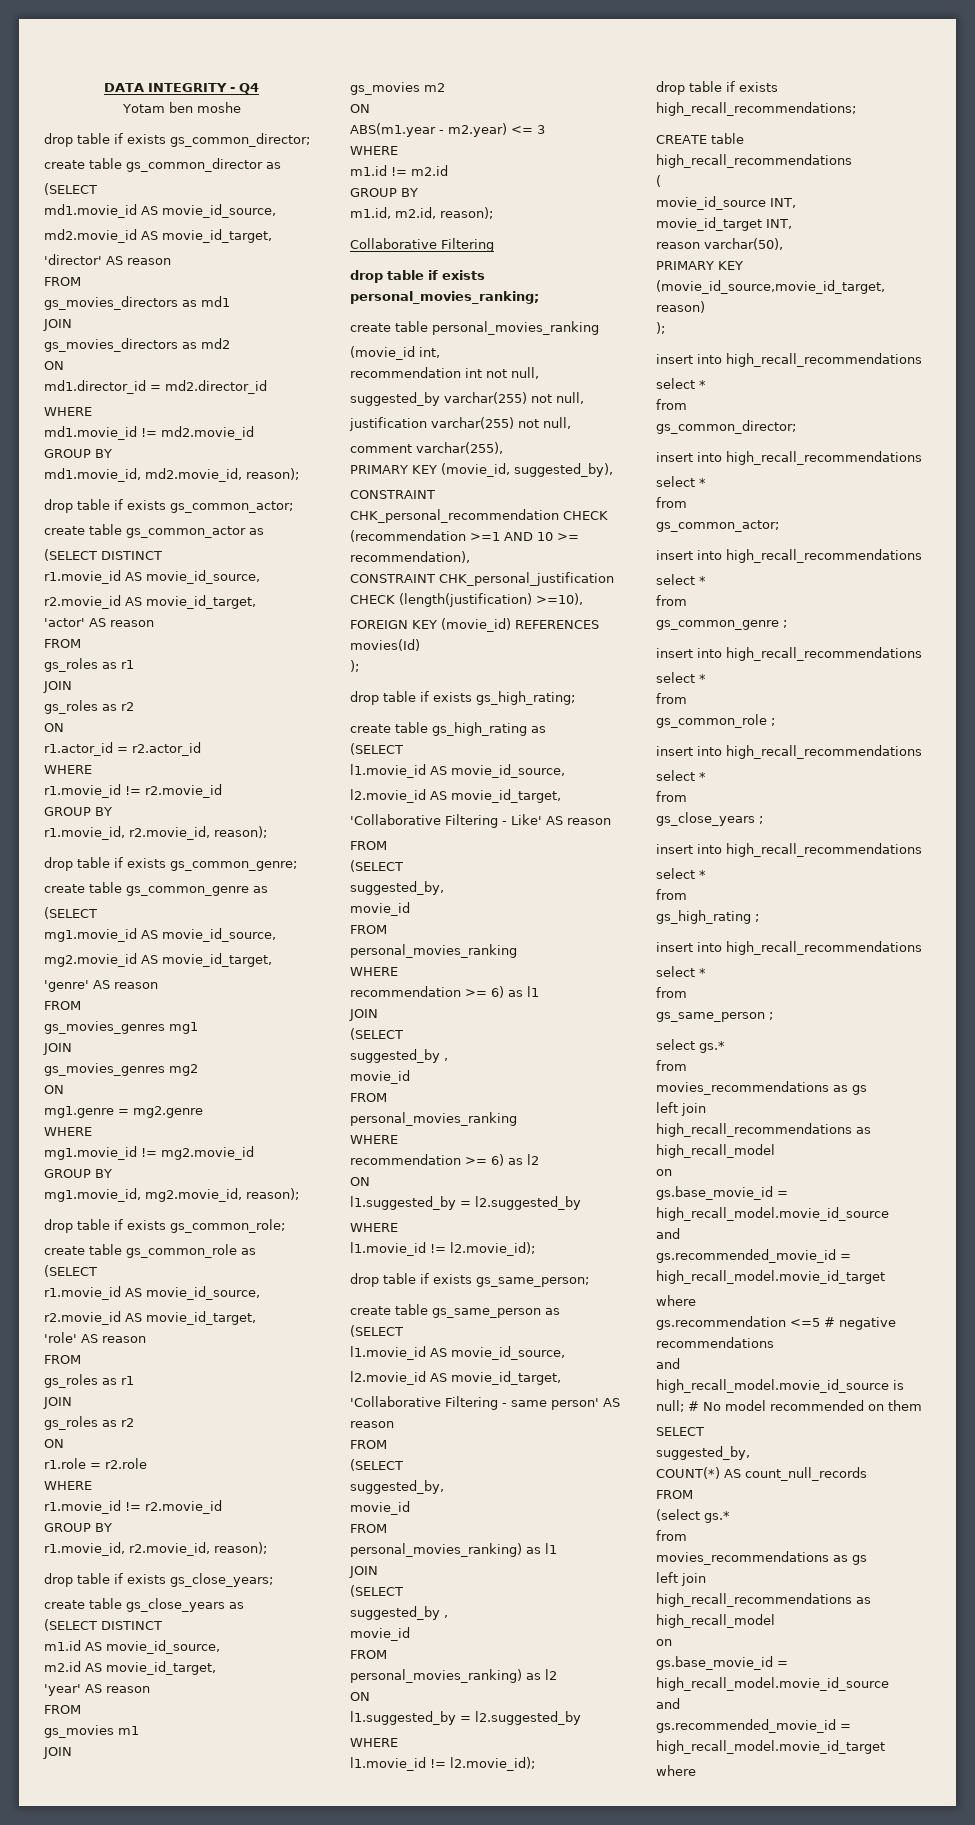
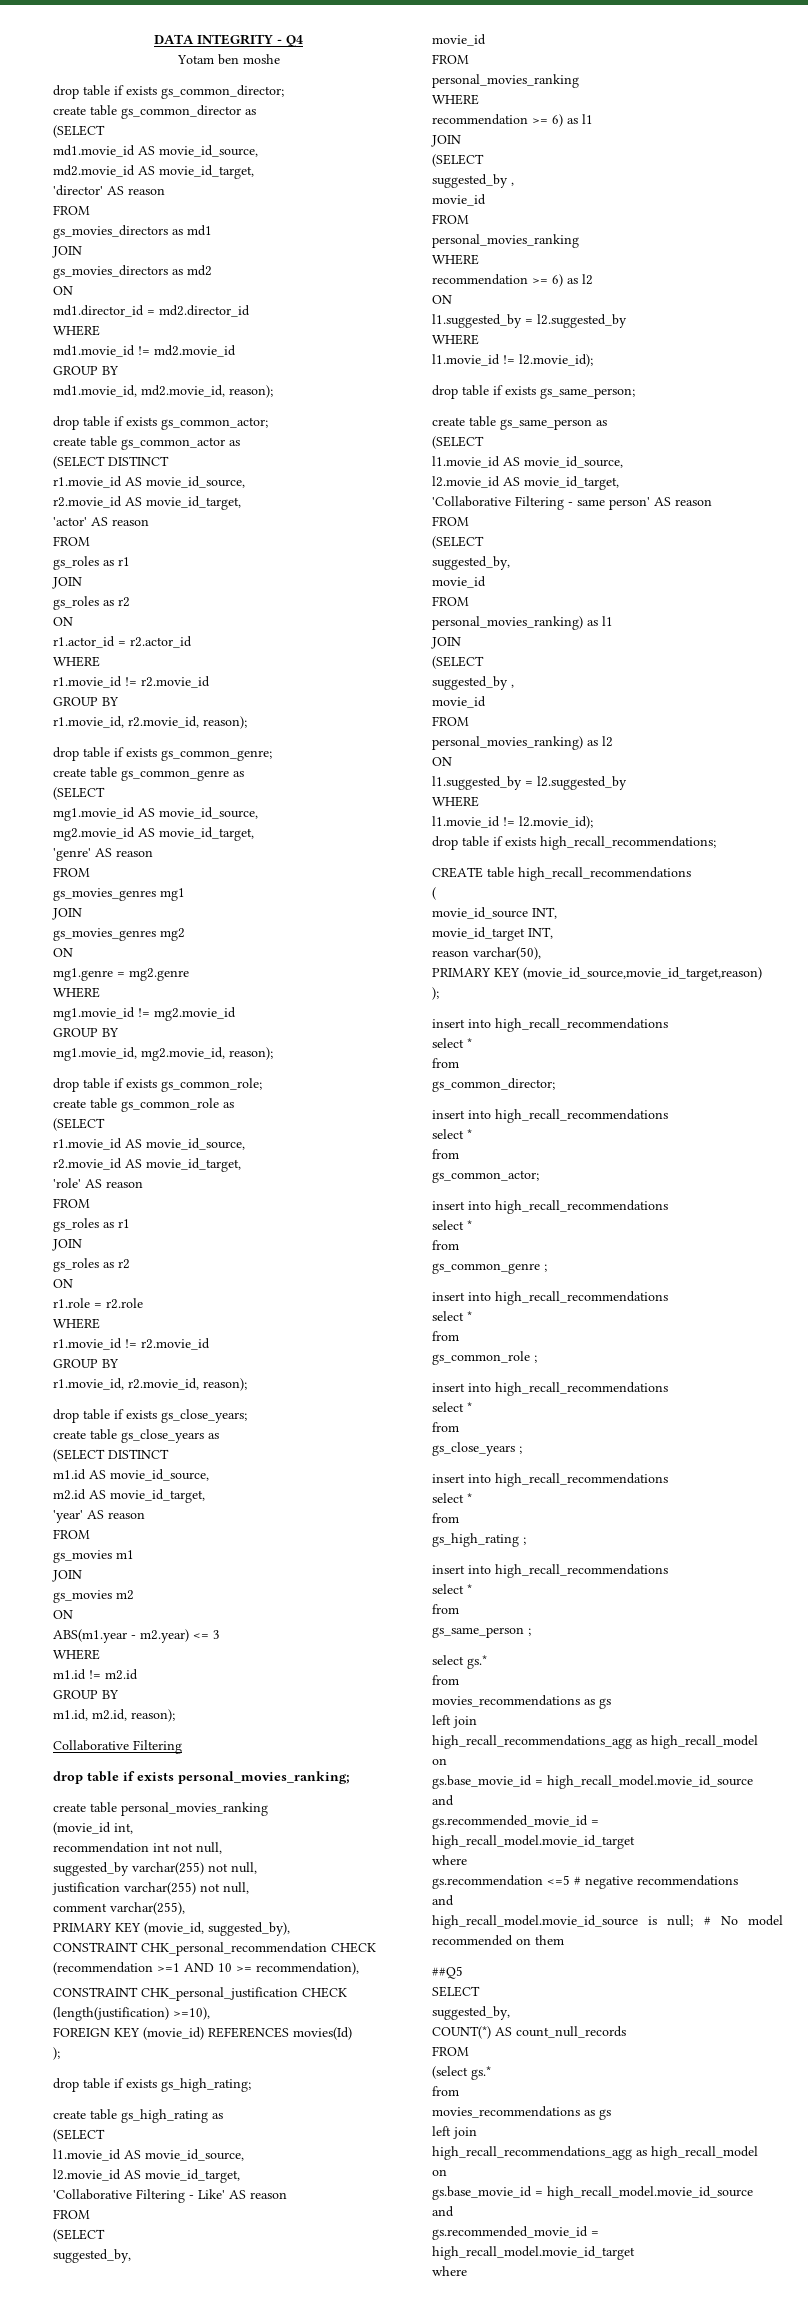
[656,1123,852,1137] high_recall_recommendations -> [432,1735,632,1749] high_recall_recommendations_agg
(922, 1405) none -> [432,1966,463,1979] // ##Q5
[656,1593,852,1607] high_recall_recommendations -> [432,2146,632,2160] high_recall_recommendations_agg

